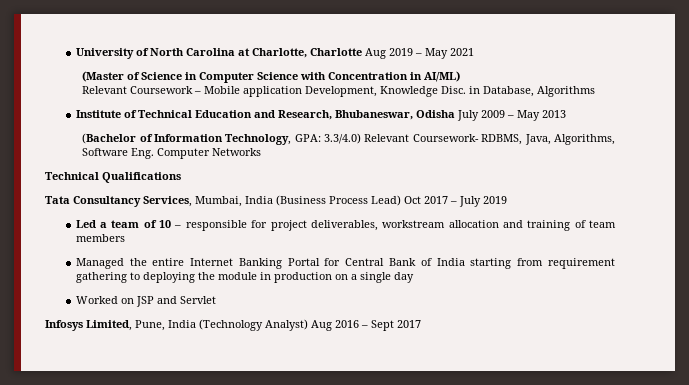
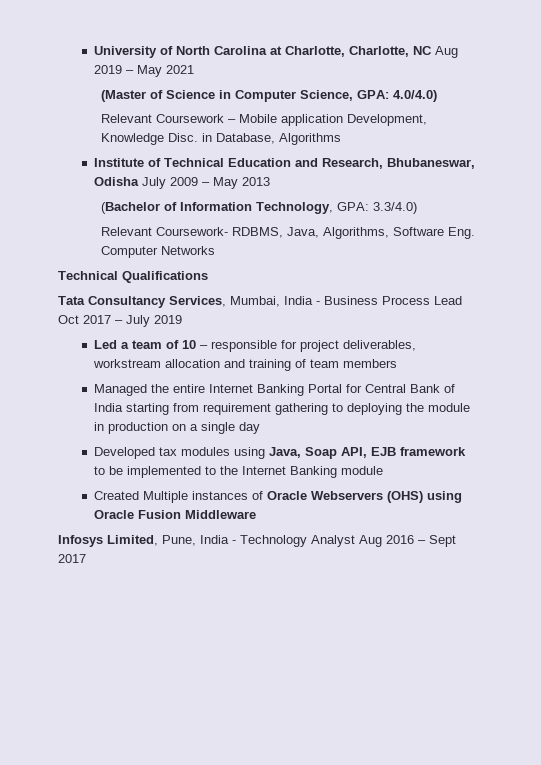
[309,48,362,56] Charlotte -> [348,46,432,57] Charlotte, NC
[257,71,461,82] Science with Concentration in AI/ML) -> [299,90,437,102] Science, GPA: 4.0/4.0)
(362, 138) none -> (417, 208) //
[276,195,401,206] (Business Process Lead) -> [316,296,462,305] - Business Process Lead
[75,296,216,307] Worked on JSP and Servlet -> [93,447,466,459] [93,466,383,478] [93,491,462,503] [93,510,256,519] Developed tax modules using Java, Soap API, EJB framework to be implemented to the Internet Banking module // Created Multiple instances of Oracle Webservers (OHS) using Oracle Fusion Middleware
[199,319,308,331] (Technology Analyst) -> [232,535,355,547] - Technology Analyst

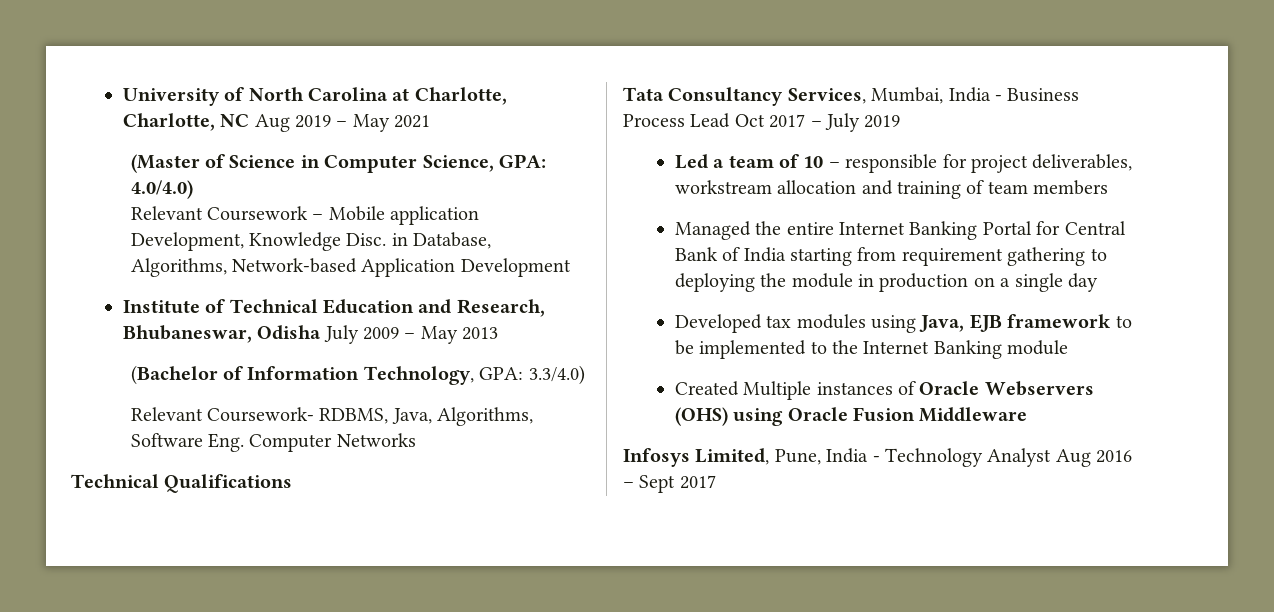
[278,133,341,145] Algorithms -> [130,258,571,277] Algorithms, Network-based Application Development
[304,447,367,459] Soap API, -> (965, 323) none

